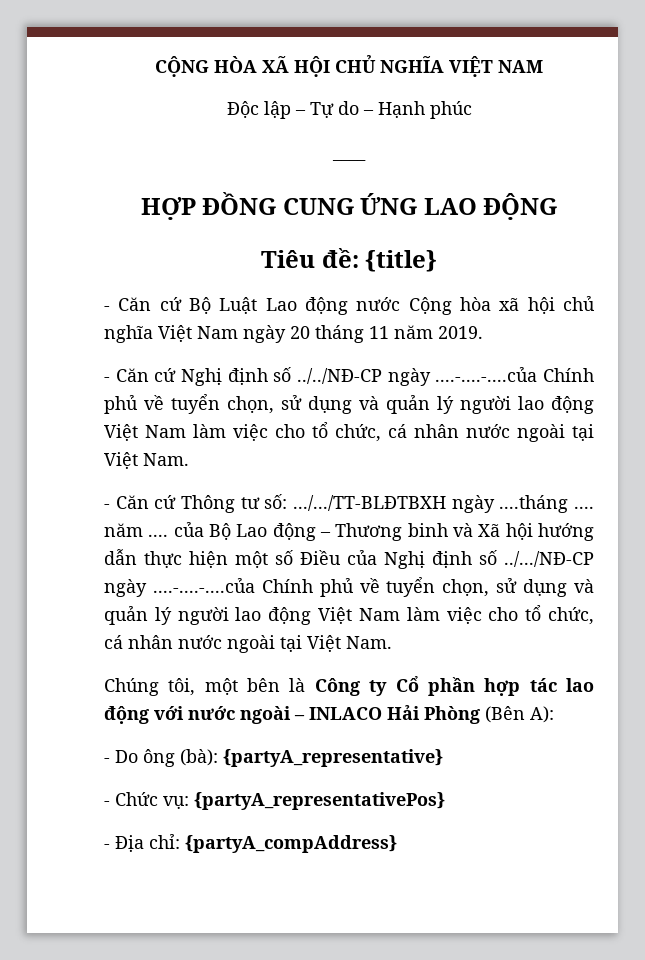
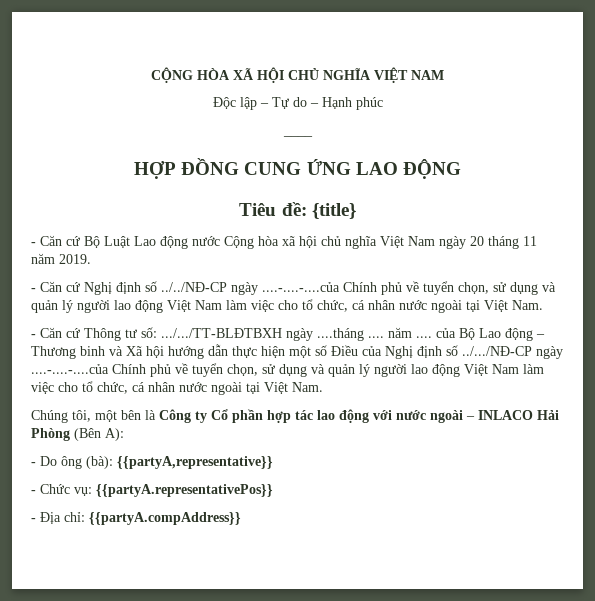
[223,749,443,767] {partyA_representative} -> [117,456,273,469] {{partyA,representative}}
[194,792,445,810] {partyA_representativePos} -> [96,484,273,497] {{partyA.representativePos}}
[185,835,397,853] {partyA_compAddress} -> [89,512,241,525] {{partyA.compAddress}}

